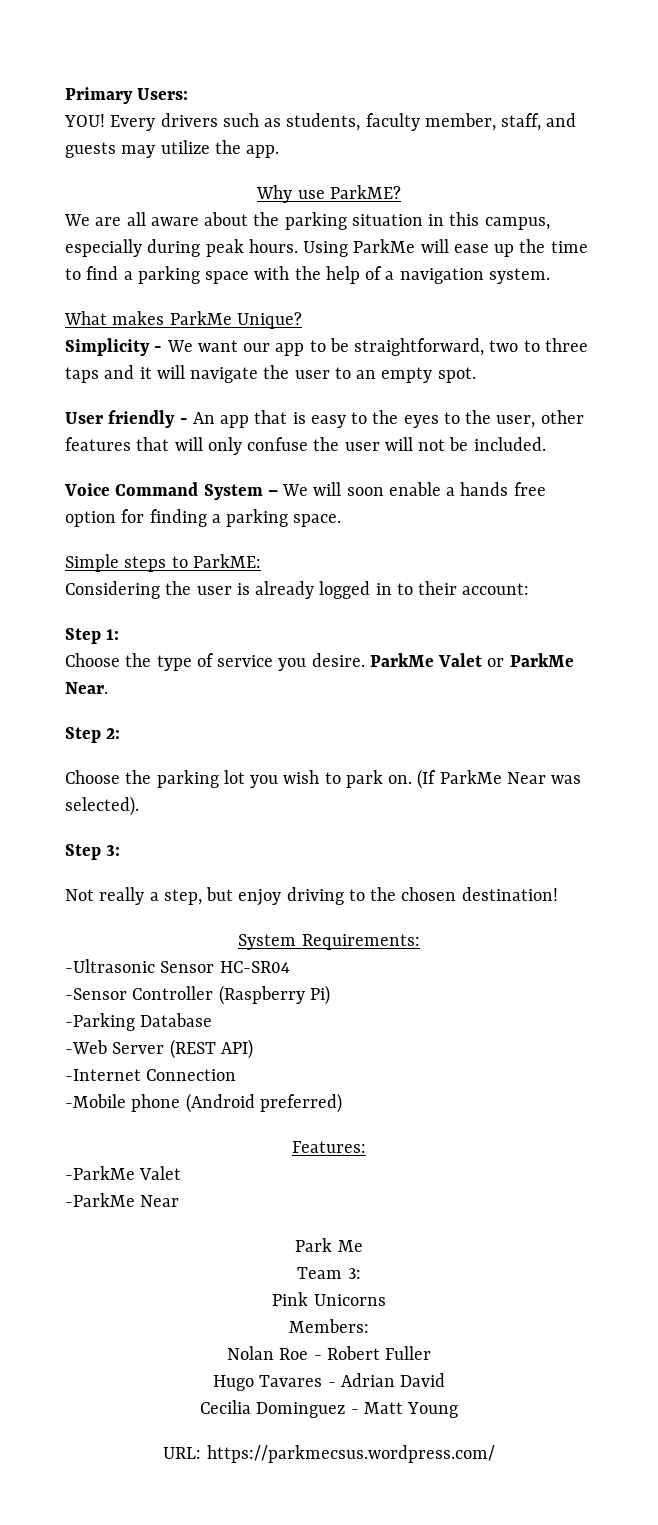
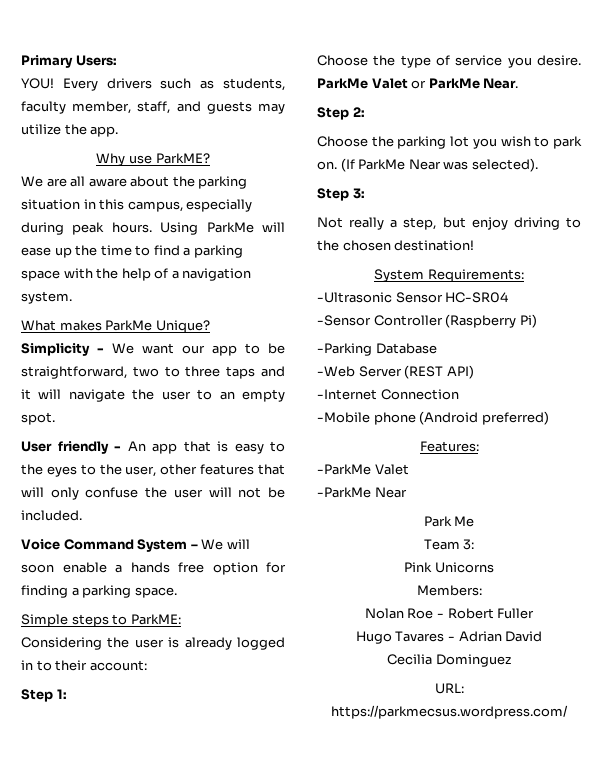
[350,1402,459,1418] - Matt Young -> (511, 660) none

